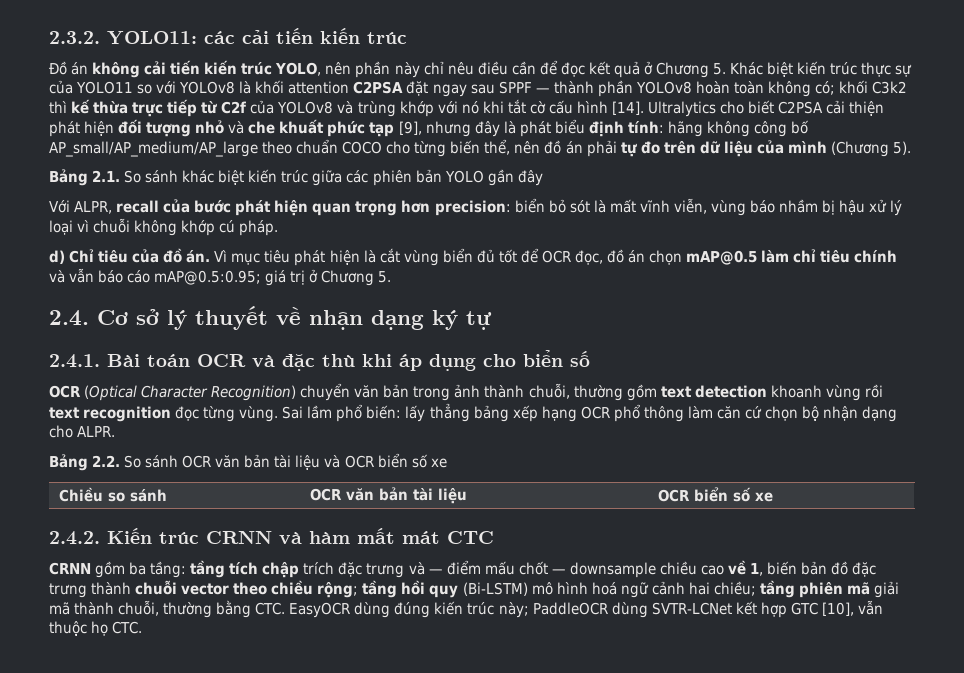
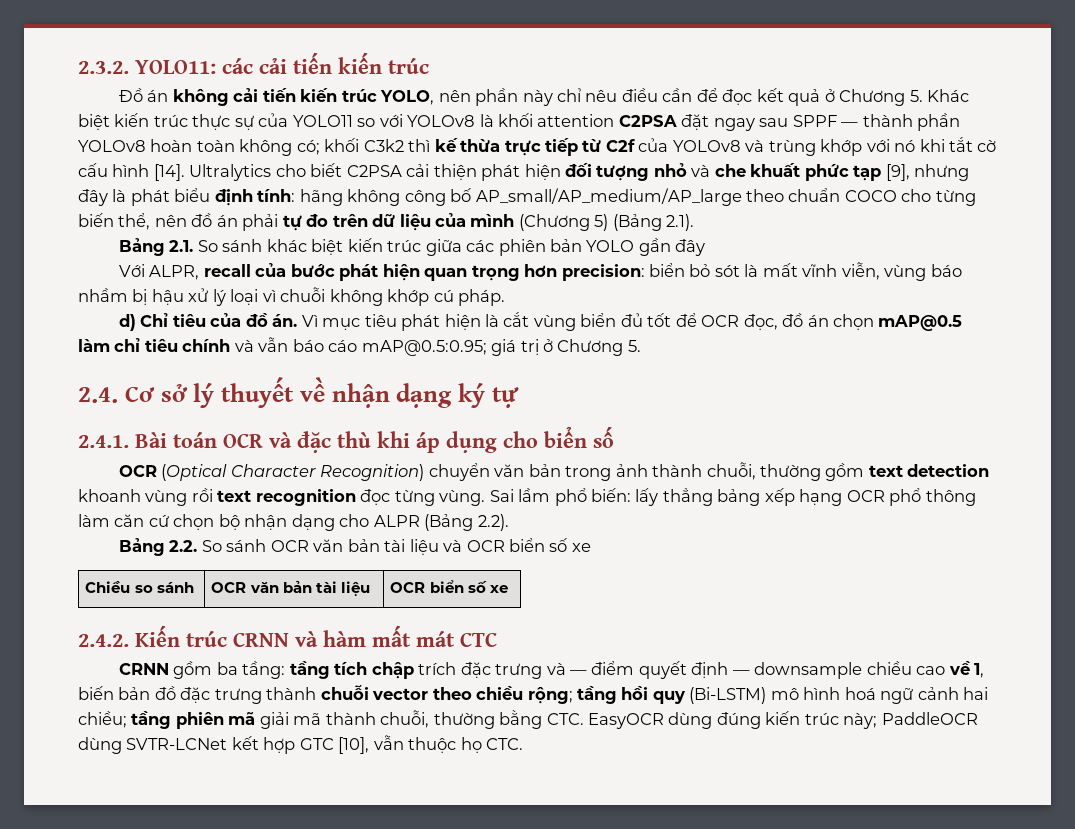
[892,141,911,155] 5). -> [594,214,695,231] 5) (Bảng 2.1).
[77,426,116,437] ALPR. -> [373,514,509,531] ALPR (Bảng 2.2).
[484,561,548,575] mấu chốt -> [638,661,729,679] quyết định

